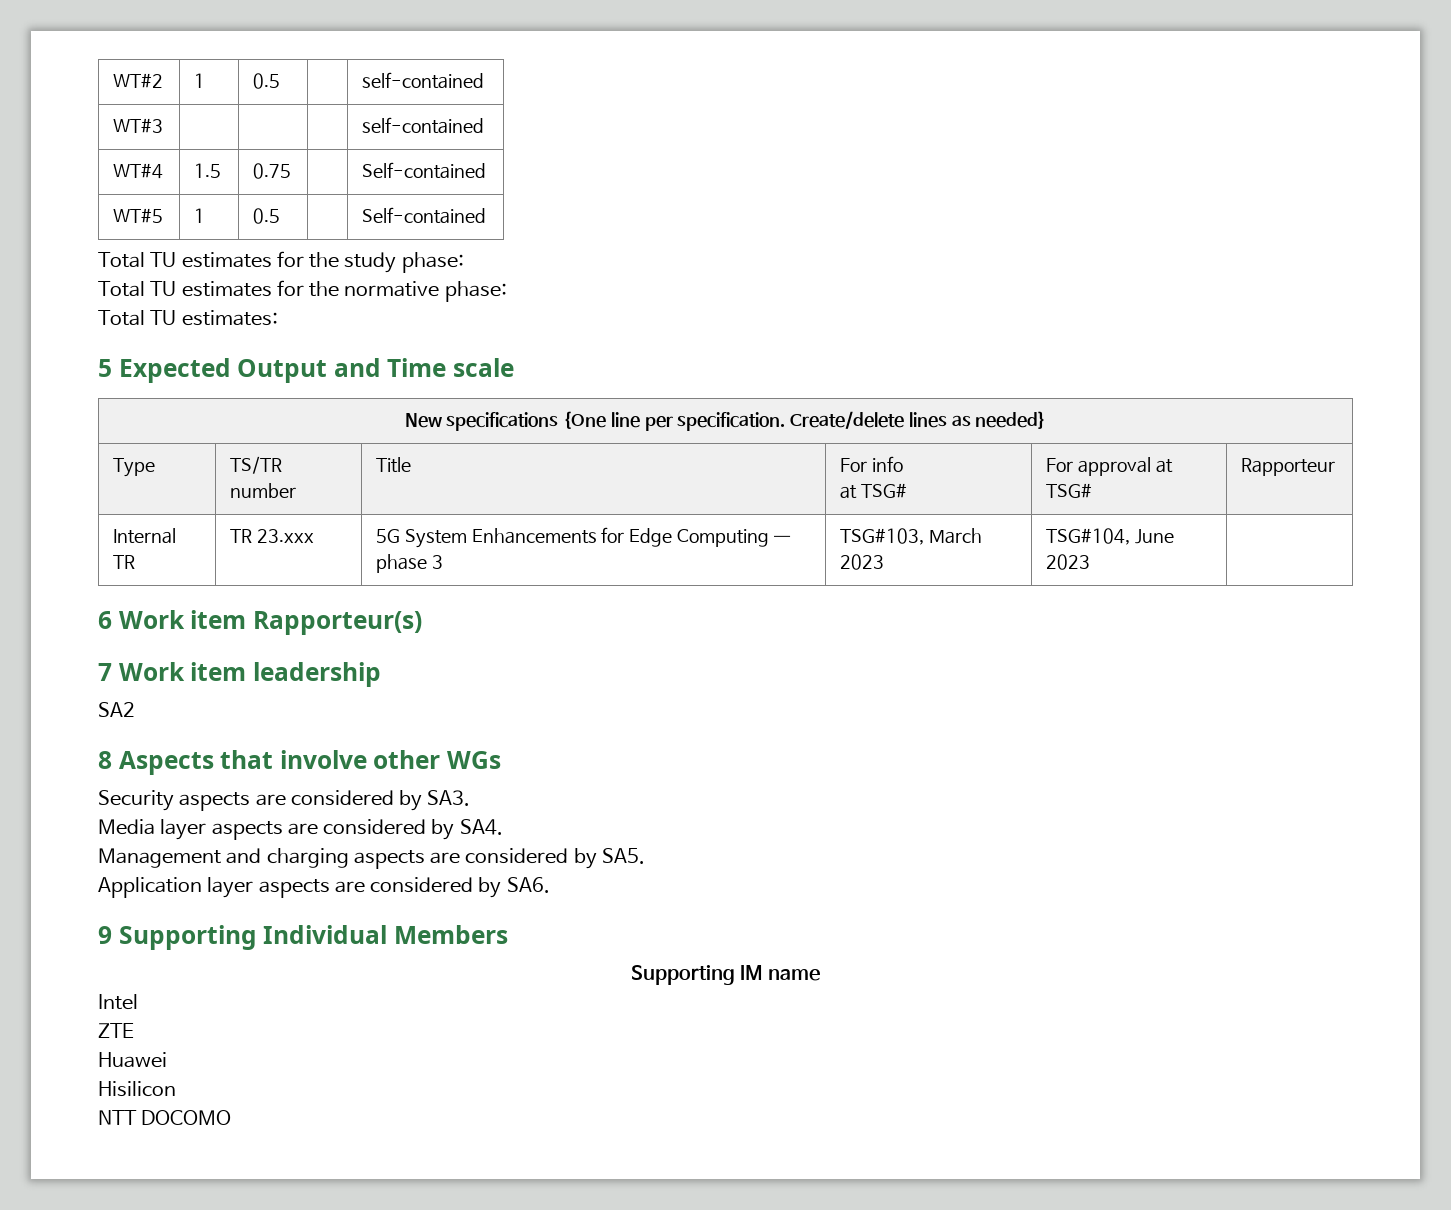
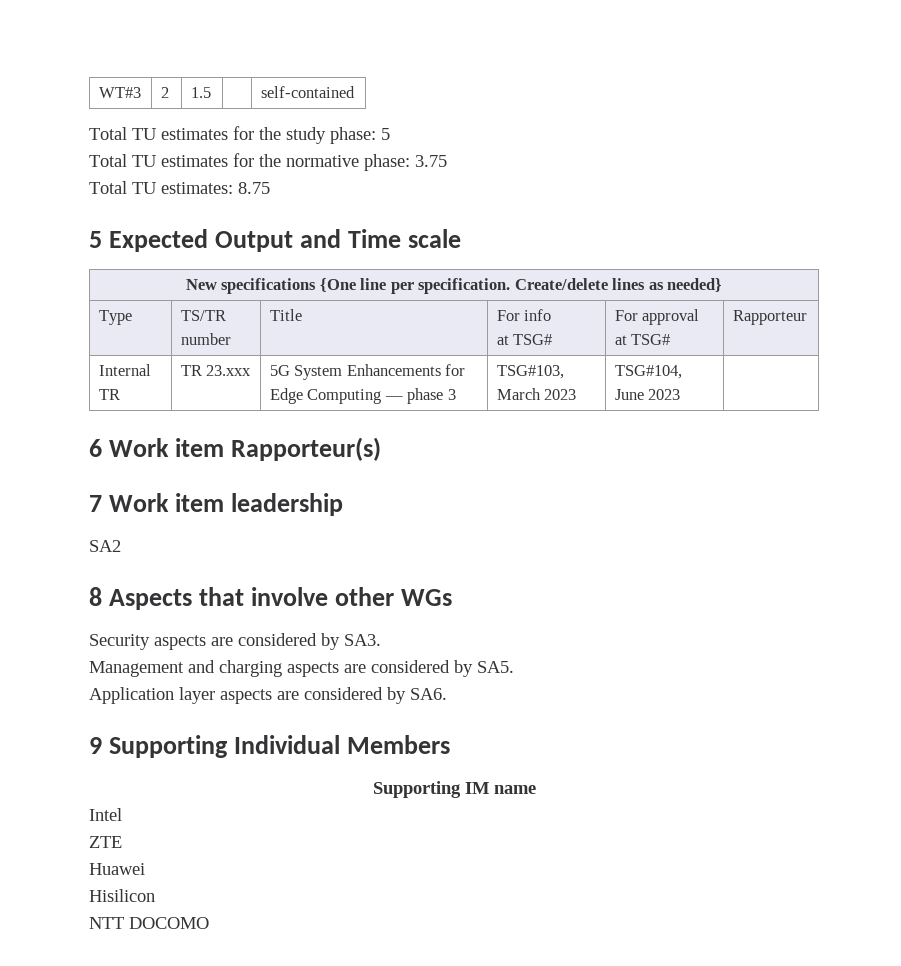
[113,73,164,88] [194,73,206,88] [253,73,281,89] [362,72,485,89] [113,118,164,133] [362,117,485,134] [113,163,164,179] [194,163,222,178] [253,163,292,179] [362,162,487,179] [113,208,164,223] [194,208,206,223] [253,208,281,224] [362,207,487,224] WT#2 | 1 | 0.5 | | self-contained // WT#3 | | | | self-contained // WT#4 | 1.5 | 0.75 | | Self-contained // WT#5 | 1 | 0.5 | | Self-contained -> [98,87,141,98] [160,87,169,98] [190,87,211,98] [260,86,355,98] WT#3 | 2 | 1.5 | | self-contained
(464, 262) none -> [381,128,390,140] 5
(507, 291) none -> [415,155,447,167] 3.75
(278, 318) none -> [238,182,270,194] 8.75
[98,819,503,840] // Media layer aspects are considered by SA4. -> (381, 640) none

